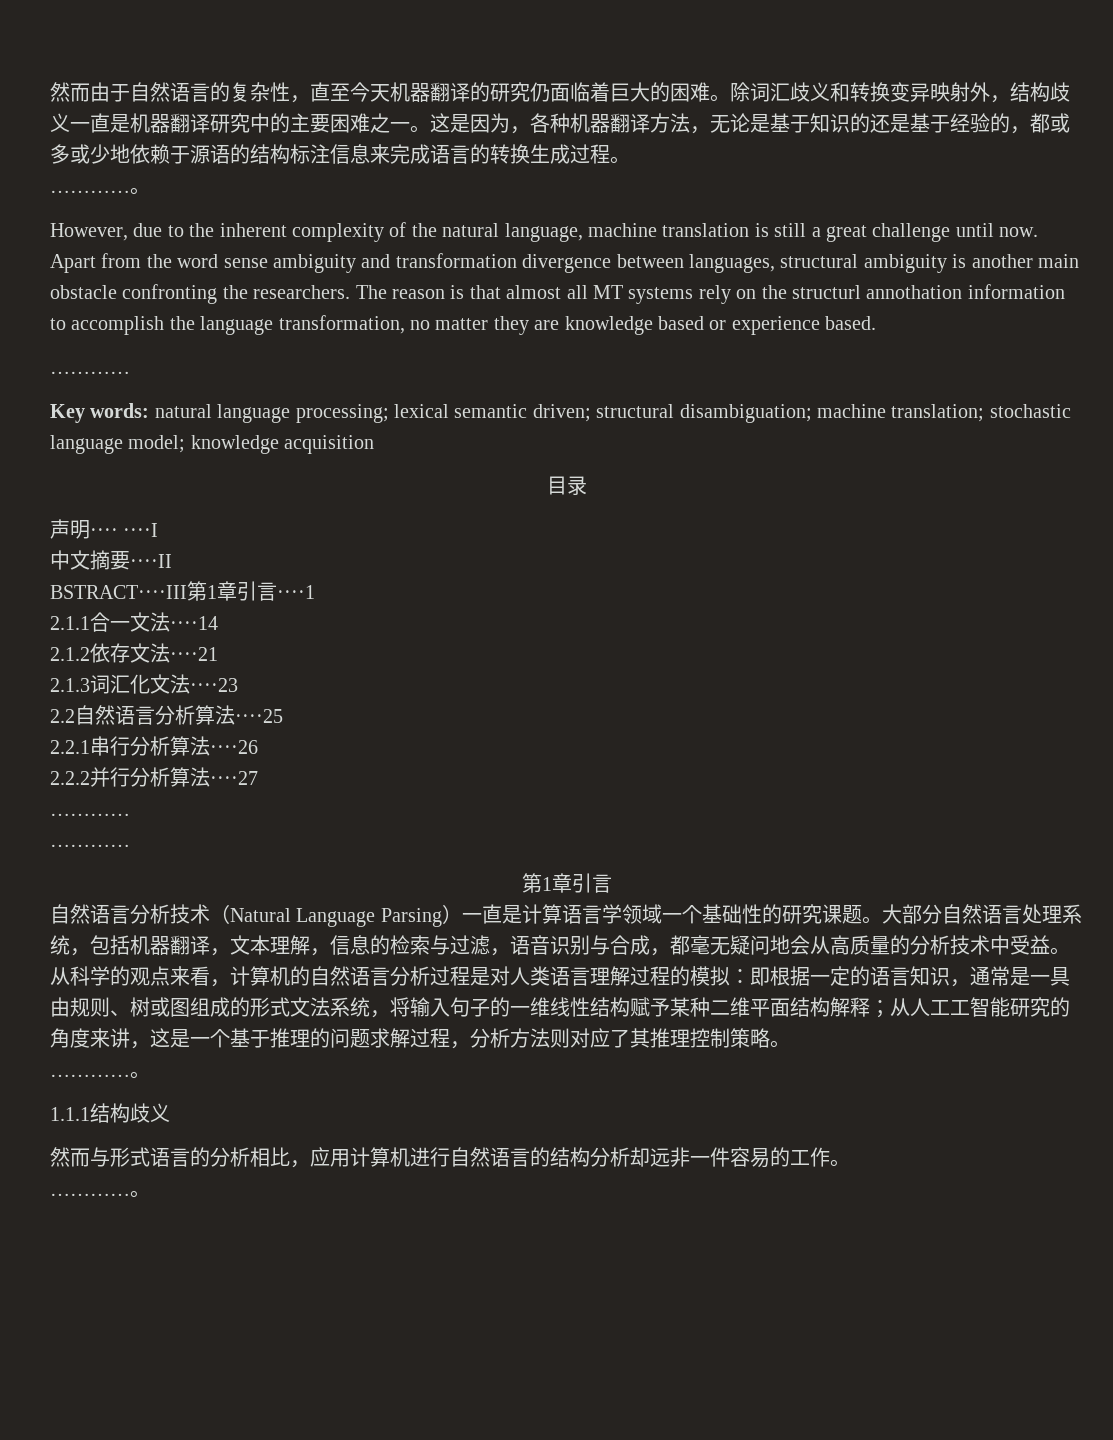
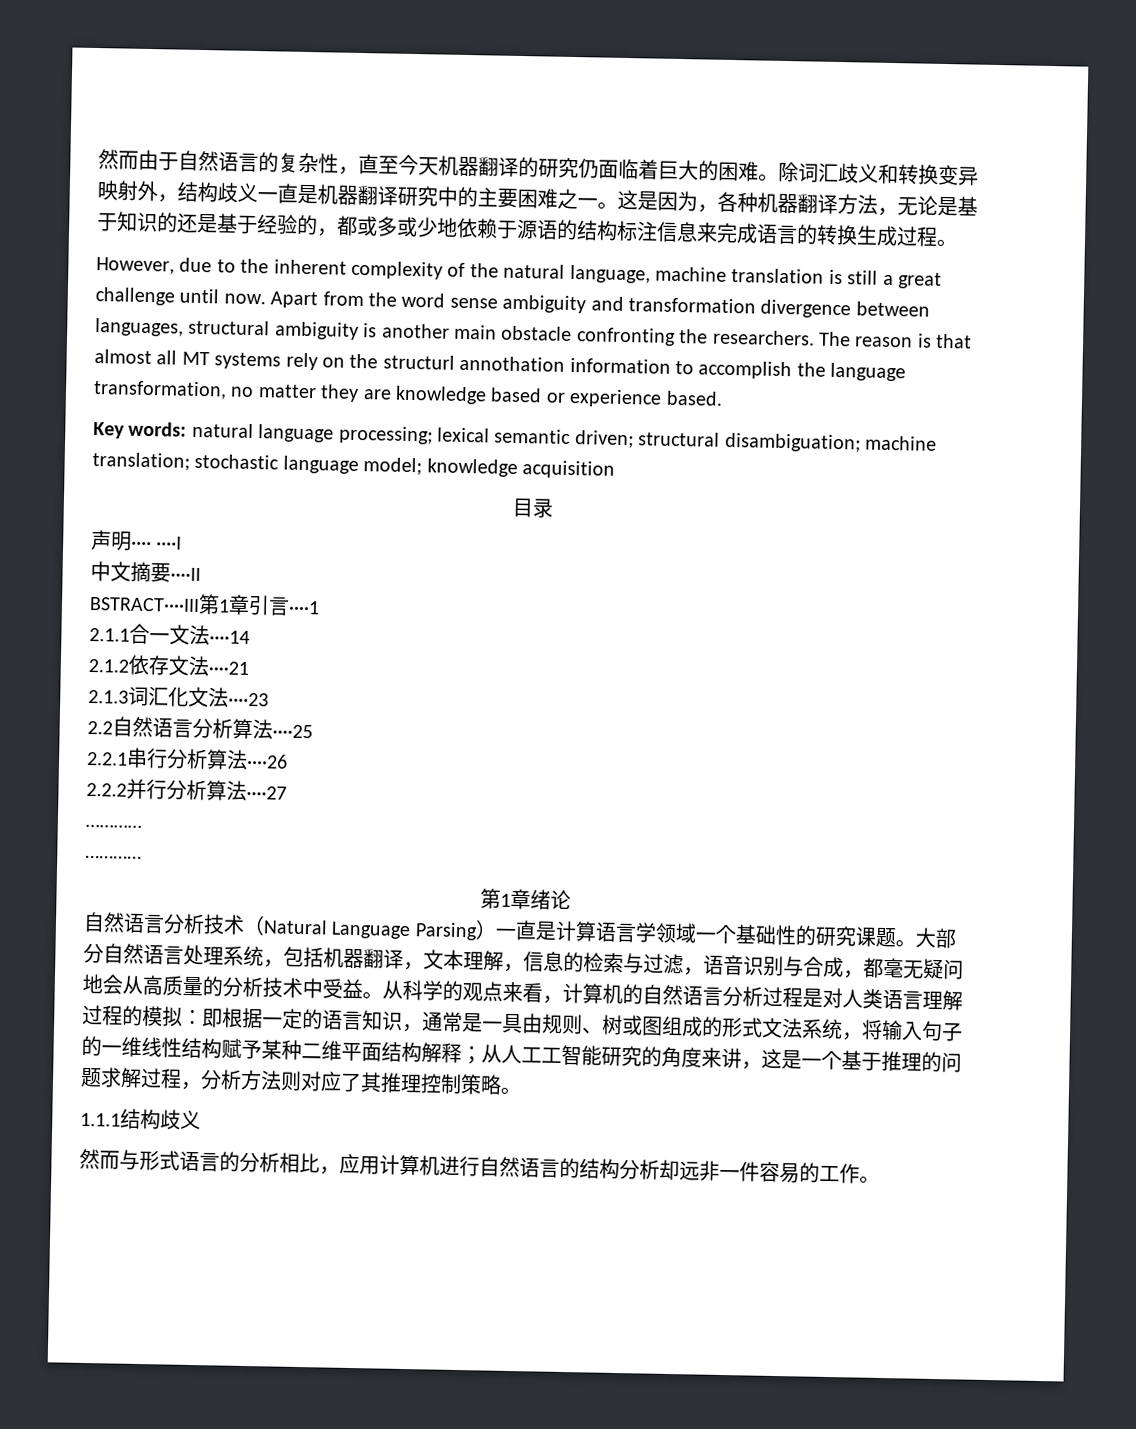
[50,187,150,195] // …………。 -> (958, 243) none
[50,371,130,374] // ………… -> (723, 398) none
[572,873,612,893] 引言 -> [529,889,571,911] 绪论
[50,1071,150,1079] // …………。 -> (521, 1091) none
[50,1190,150,1198] // …………。 -> (880, 1179) none

